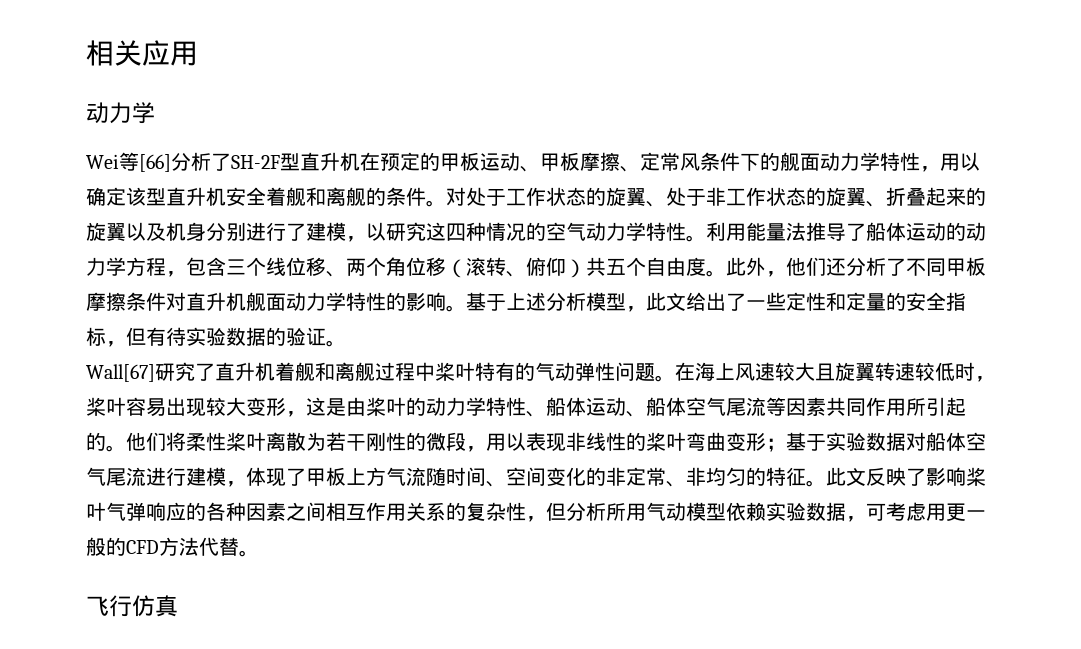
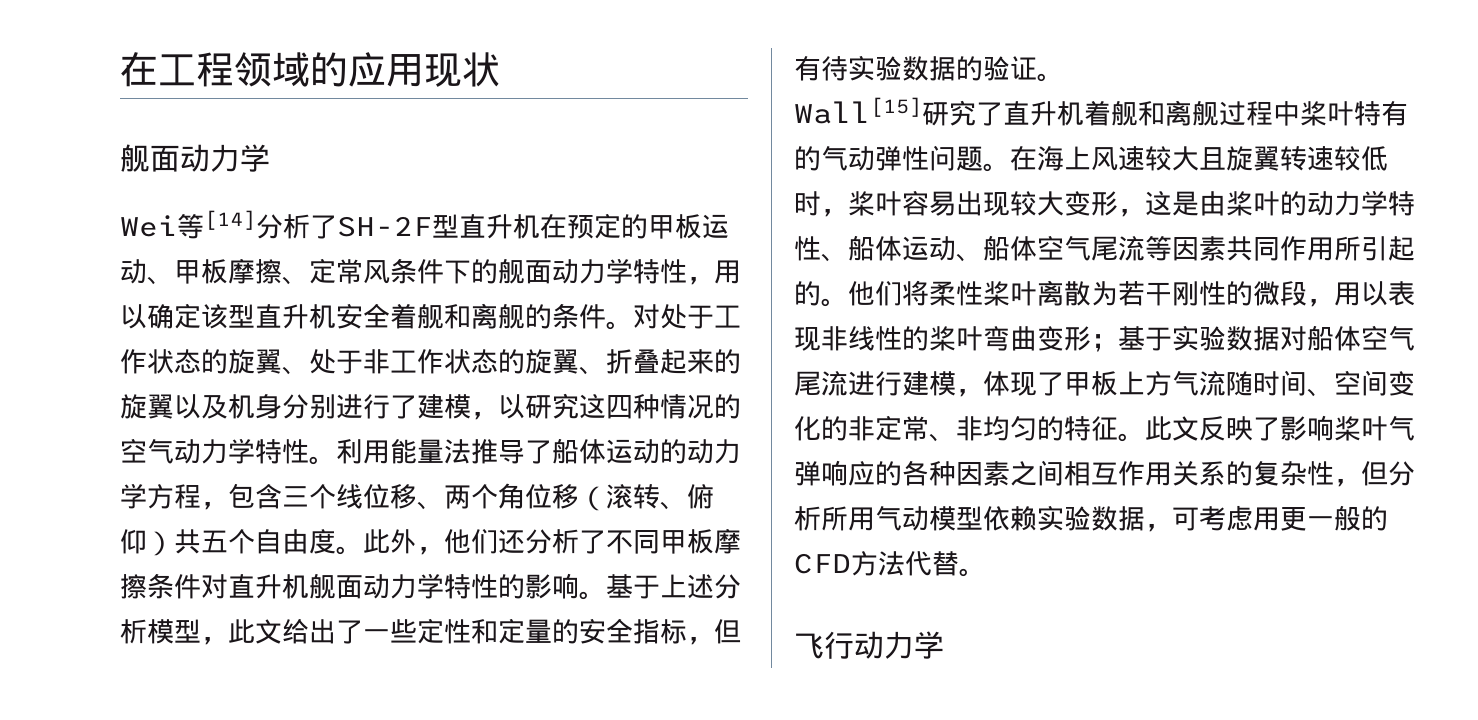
[86,40,142,66] 相关 -> [120,52,348,87] 在工程领域的
(198, 53) // -> [424,52,500,87] [120,144,180,172] 现状 // 舰面
[139,154,171,172] [66] -> [204,210,256,230] [14]
[86,364,155,382] Wall[67] -> [794,97,922,124] Wall[15]
[132,595,178,617] 仿真 -> [854,631,944,659] 动力学

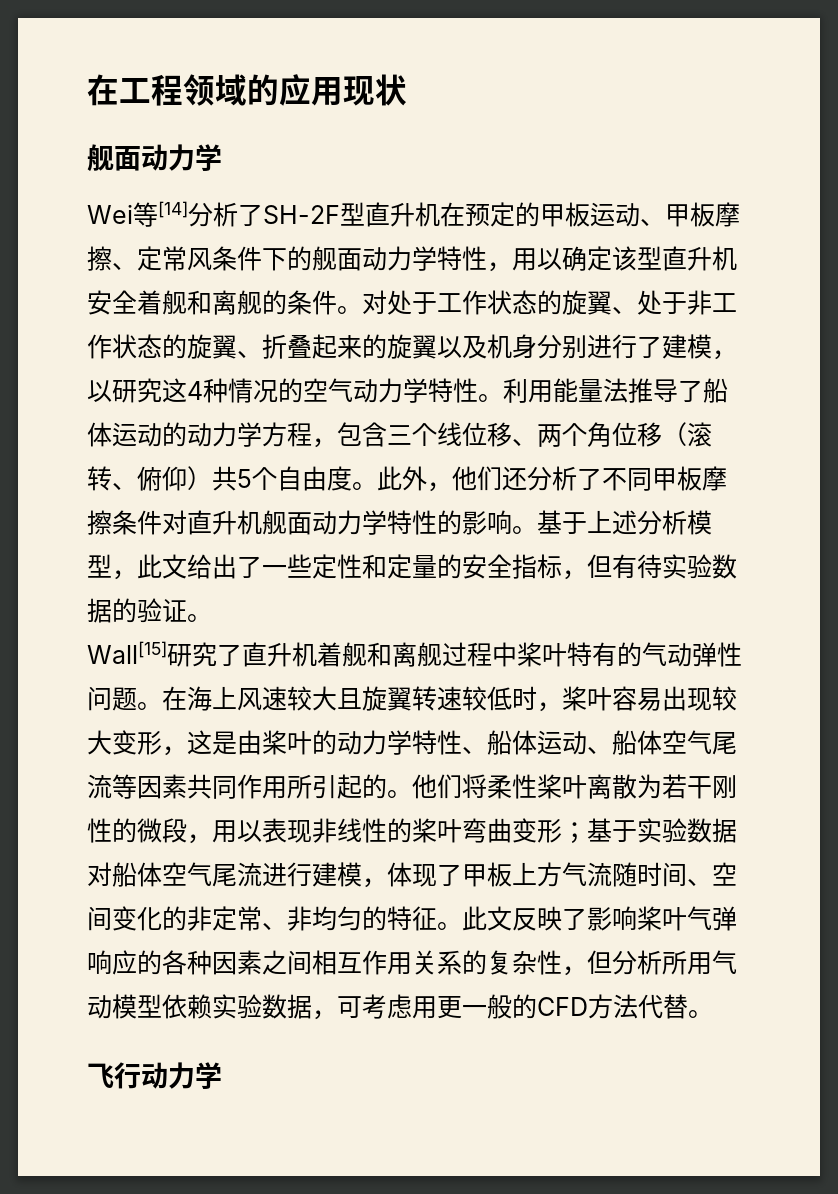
[606,395,633,419] 四 -> [187,381,203,400] 4
[201,530,228,553] 五 -> [237,469,252,488] 5

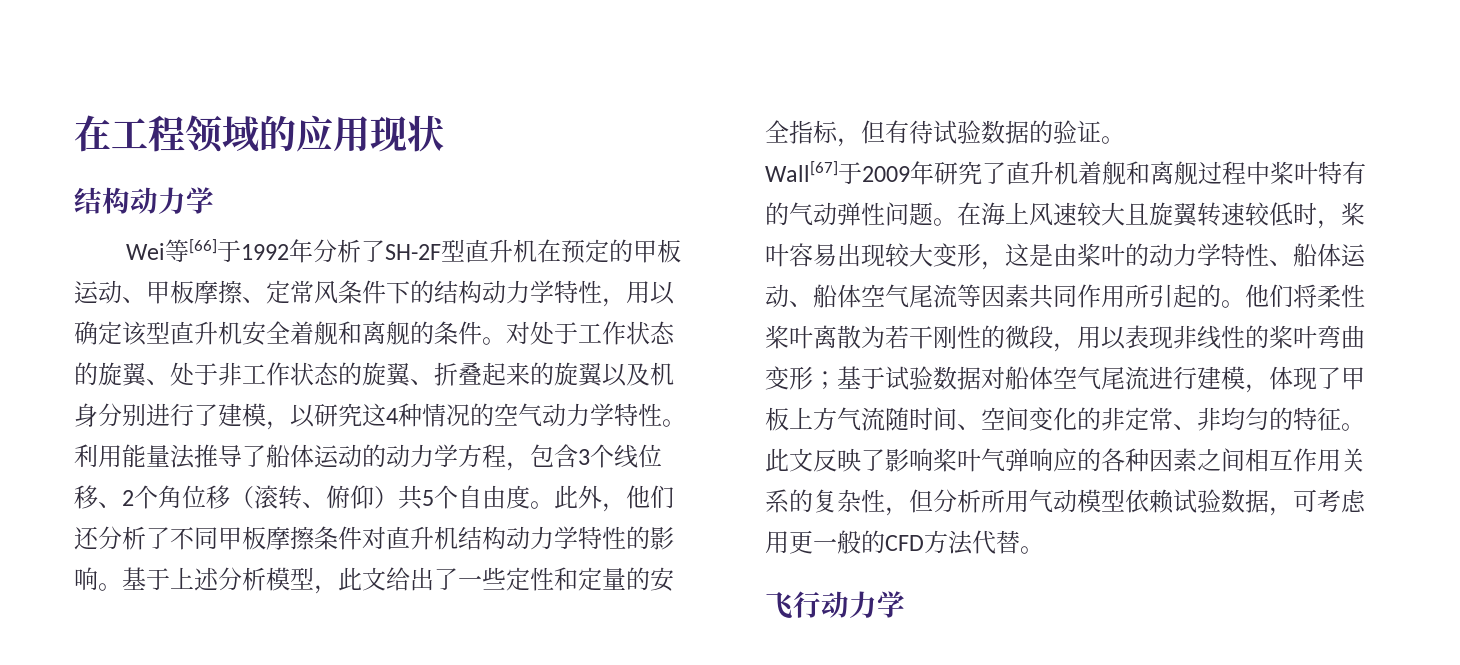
[87,144,141,172] 舰面 -> [74,187,130,214] 结构
[158,201,188,218] [14] -> [189,239,314,263] [66]于1992年
[312,246,362,271] 舰面 -> [434,280,482,304] 结构
[387,425,412,445] 三 -> [578,449,590,465] 3
[537,424,562,447] 两 -> [122,490,134,506] 2
[262,510,312,535] 舰面 -> [458,526,506,550] 结构
[662,554,687,579] 实 -> [933,120,957,144] 试
[87,641,167,664] Wall[15] -> [765,161,934,185] Wall[67]于2009年
[637,818,662,843] 实 -> [885,366,909,390] 试
[212,994,237,1019] 实 -> [1173,489,1197,513] 试

